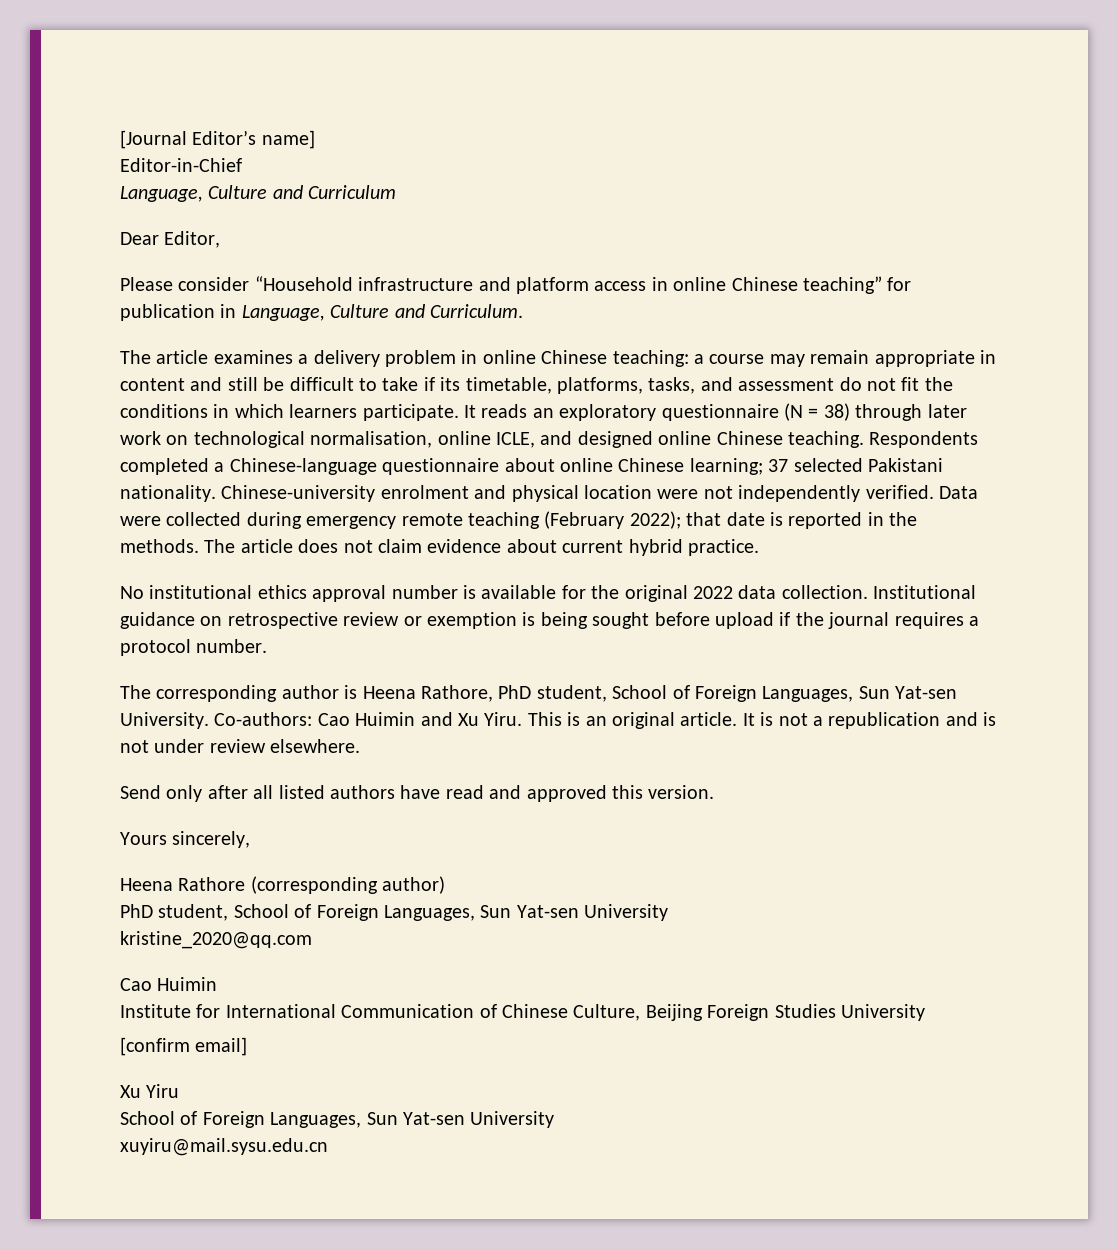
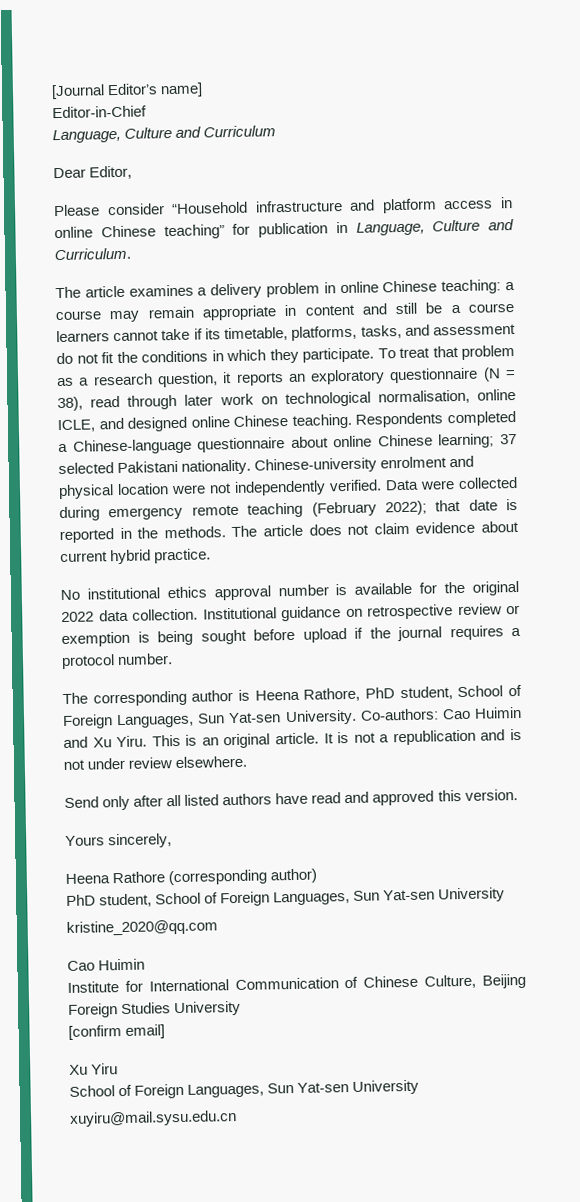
[289,377,377,391] difficult to -> [450,302,515,314] [56,330,160,343] a course learners cannot
[289,404,528,421] learners participate. It reads -> [269,345,515,364] [57,371,284,388] they participate. To treat that problem as a research question, it reports
[823,403,850,421] 38) -> [57,395,121,412] 38), read

